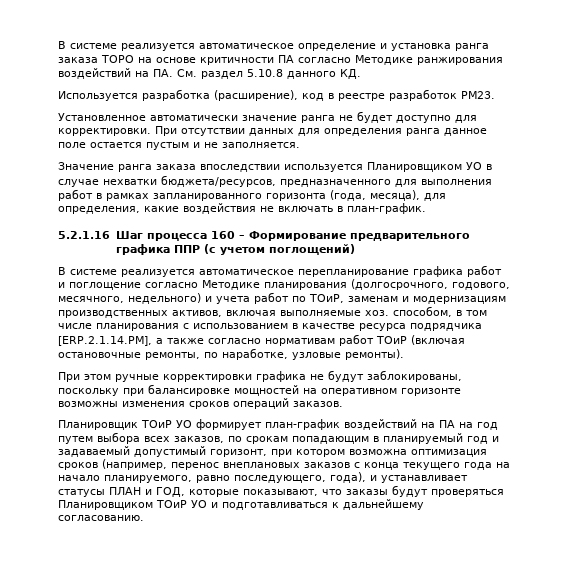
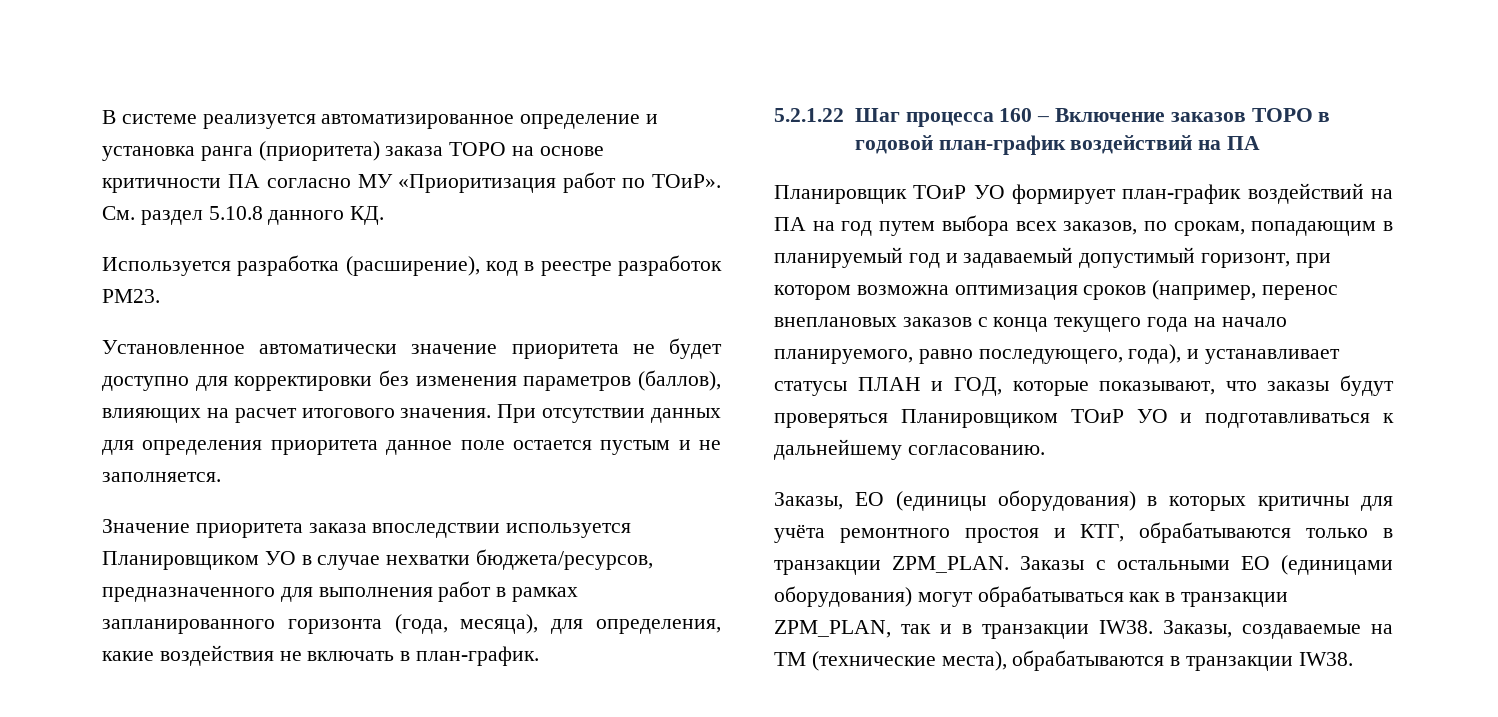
[58,41,294,51] В системе реализуется автоматическое -> [102,110,515,129] В системе реализуется автоматизированное
(489, 47) none -> [258,141,380,161] (приоритета)
[355,55,503,65] [58,68,173,79] Методике ранжирования воздействий на ПА. -> [357,172,721,193] МУ «Приоритизация работ по ТОиР».
[301,115,335,123] ранга -> [511,344,619,359] приоритета
[58,128,151,136] корректировки. -> [234,370,721,391] [102,408,492,423] корректировки без изменения параметров (баллов), влияющих на расчет итогового значения.
[406,128,440,136] ранга -> [270,440,378,455] приоритета
[118,164,152,172] ранга -> [195,523,303,538] приоритета
[58,231,110,239] 5.2.1.16 -> [774,108,844,122] 5.2.1.22
[248,231,470,241] [115,244,355,255] [58,265,502,277] [58,279,510,290] [58,292,506,304] [58,306,487,318] [58,323,482,331] [58,334,465,346] [58,348,404,360] [58,370,462,382] [58,384,461,396] [58,398,343,409] Формирование предварительного графика ППР (с учетом поглощений) // В системе реализуется автоматическое перепланирование графика работ и поглощение согласно Методике планирования (долгосрочного, годового, месячного, недельного) и учета работ по ТОиР, заменам и модернизациям производственных активов, включая выполняемые хоз. способом, в том числе планирования с использованием в качестве ресурса подрядчика [ERP.2.1.14.PM], а также согласно нормативам работ ТОиР (включая остановочные ремонты, по наработке, узловые ремонты). // При этом ручные корректировки графика не будут заблокированы, поскольку при балансировке мощностей на оперативном горизонте возможны изменения сроков операций заказов. -> [1054,108,1331,122] [854,135,1260,155] Включение заказов ТОРО в годовой план-график воздействий на ПА
[246,436,288,444] срокам -> [1173,221,1245,236] срокам,
(144, 518) none -> [774,490,1393,511] [774,522,1393,543] [774,555,1393,575] [774,586,1289,607] [774,620,1393,639] [774,650,1353,671] // Заказы, ЕО (единицы оборудования) в которых критичны для учёта ремонтного простоя и КТГ, обрабатываются только в транзакции ZPM_PLAN. Заказы с остальными ЕО (единицами оборудования) могут обрабатываться как в транзакции ZPM_PLAN, так и в транзакции IW38. Заказы, создаваемые на ТМ (технические места), обрабатываются в транзакции IW38.

